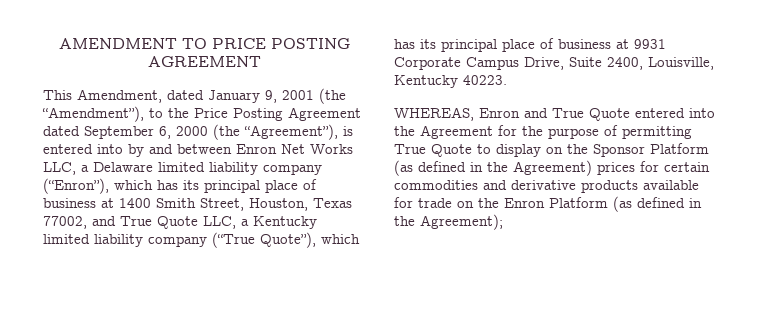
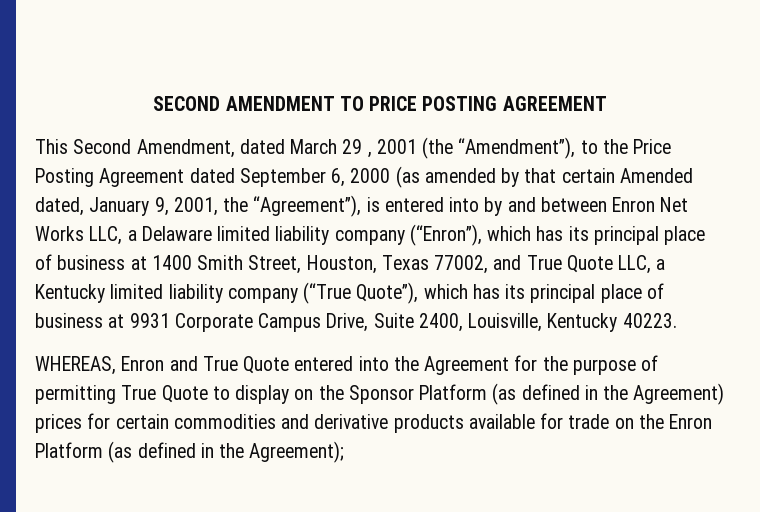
(59, 43) none -> [153,96,221,111] SECOND
(72, 95) none -> [73,139,132,154] Second
[208,90,277,103] January 9, -> [290,139,372,158] March 29 ,
[213,124,240,140] (the -> [395,166,693,188] [35,197,249,216] (as amended by that certain Amended dated, January 9, 2001, the

